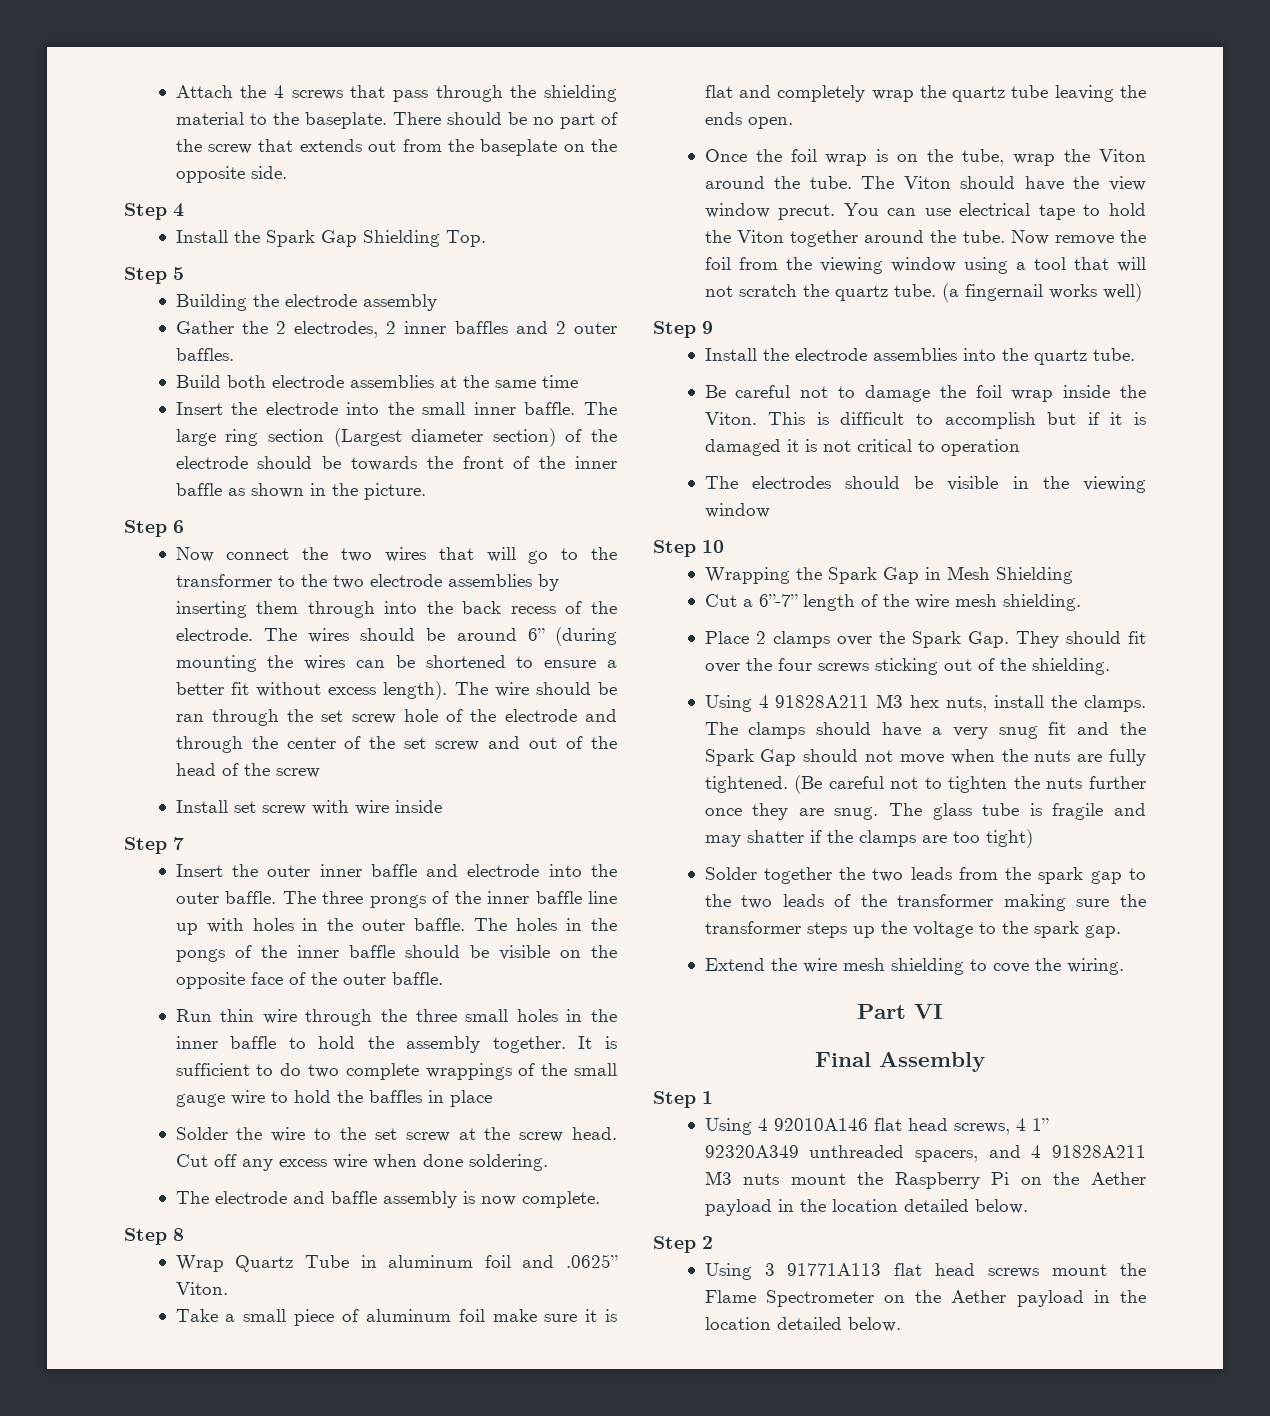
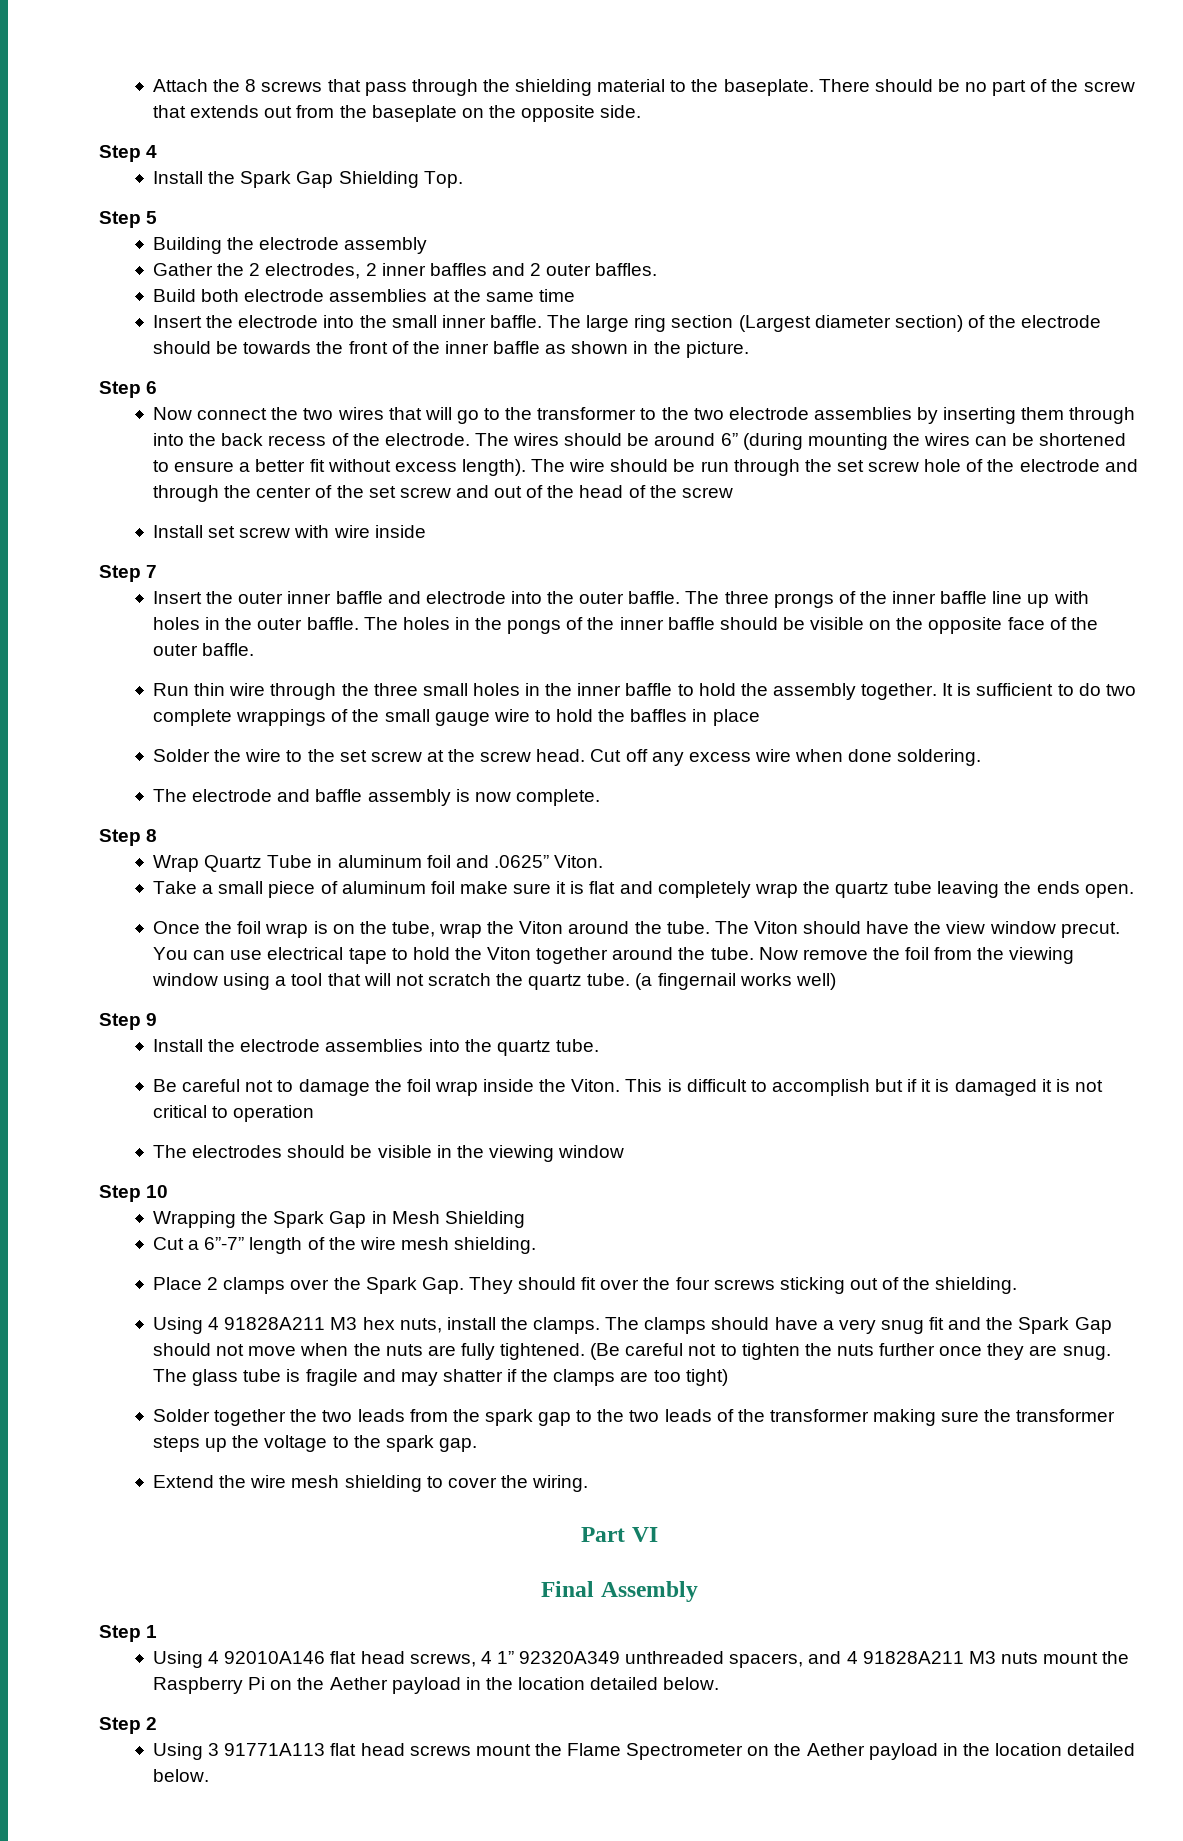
[273,85,284,98] 4 -> [245,79,257,92] 8
[175,714,204,722] ran -> [700,461,729,472] run
[992,963,1029,973] cove -> [447,1477,497,1488] cover

